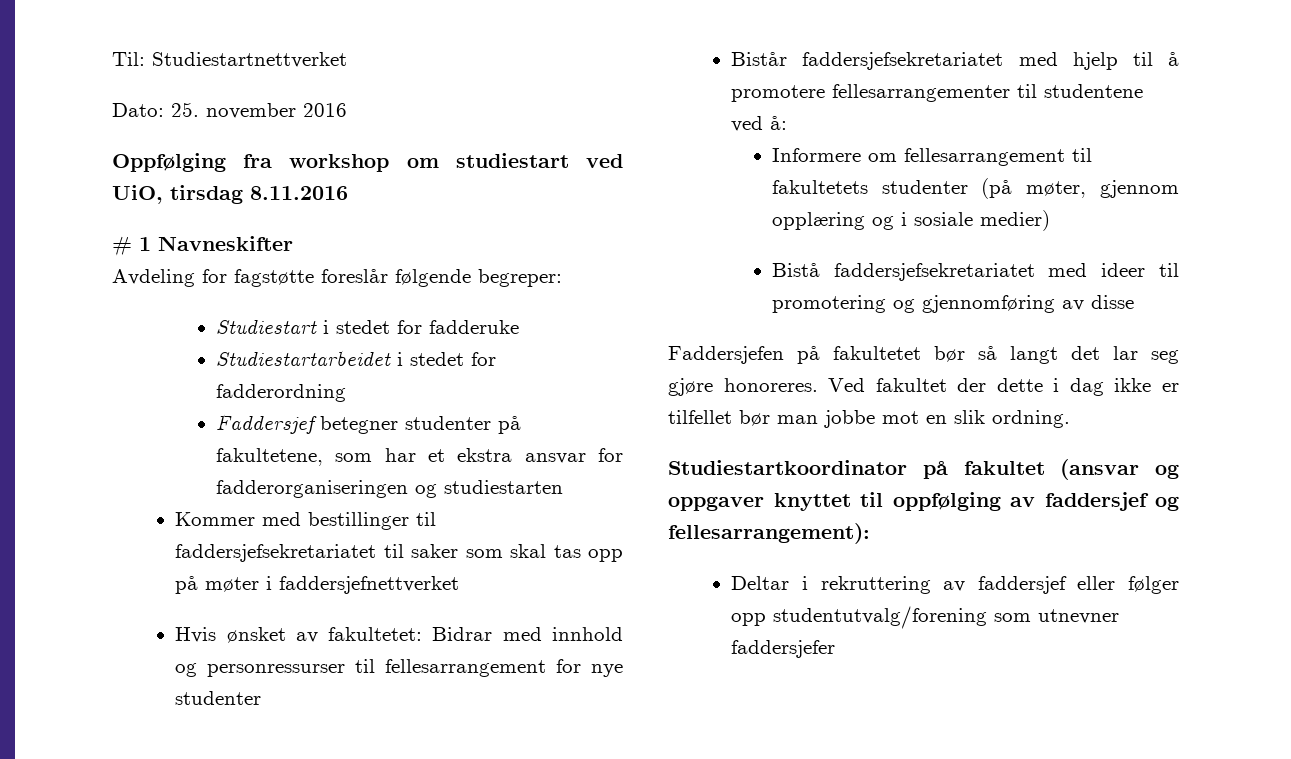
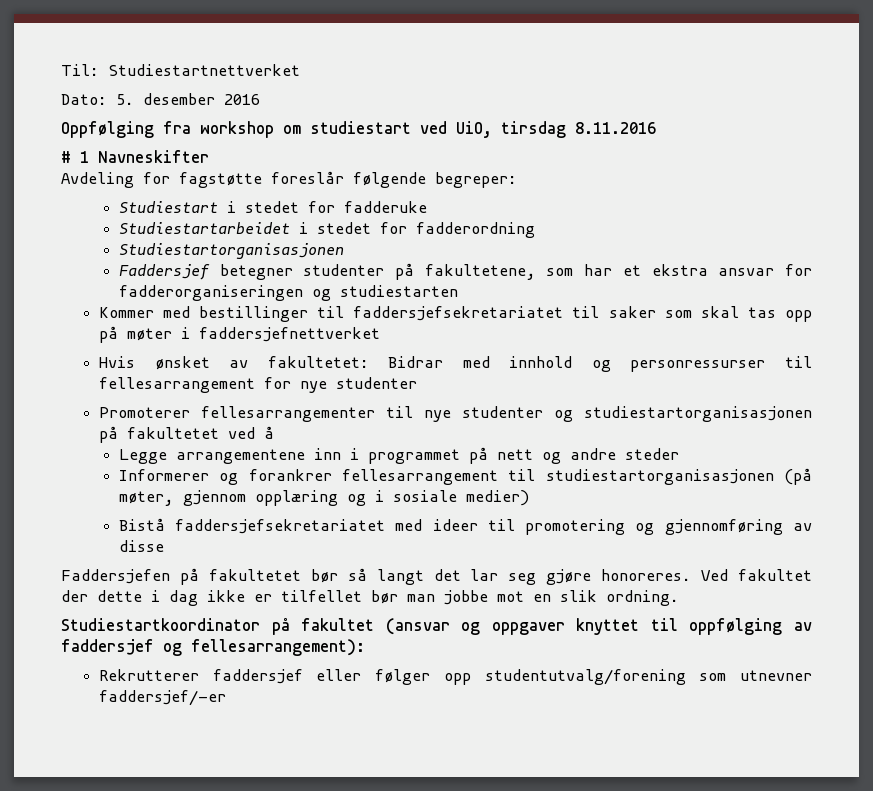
[171,102,296,119] 25. november -> [116,93,215,105] 5. desember
(346, 393) none -> [118,243,344,259] // Studiestartorganisasjonen
[731,52,1179,70] [731,84,1144,102] [731,116,788,132] [771,148,1092,166] [771,180,968,194] Bistår faddersjefsekretariatet med hjelp til å promotere fellesarrangementer til studentene ved å: // Informere om fellesarrangement til fakultetets studenter -> [98,406,812,422] [98,426,274,443] [118,447,679,464] [118,469,774,485] Promoterer fellesarrangementer til nye studenter og studiestartorganisasjonen på fakultetet ved å // Legge arrangementene inn i programmet på nett og andre steder // Informerer og forankrer fellesarrangement til studiestartorganisasjonen
[731,576,966,594] Deltar i rekruttering av -> [98,669,199,681] Rekrutterer
[731,640,836,658] faddersjefer -> [98,690,226,706] faddersjef/-er

